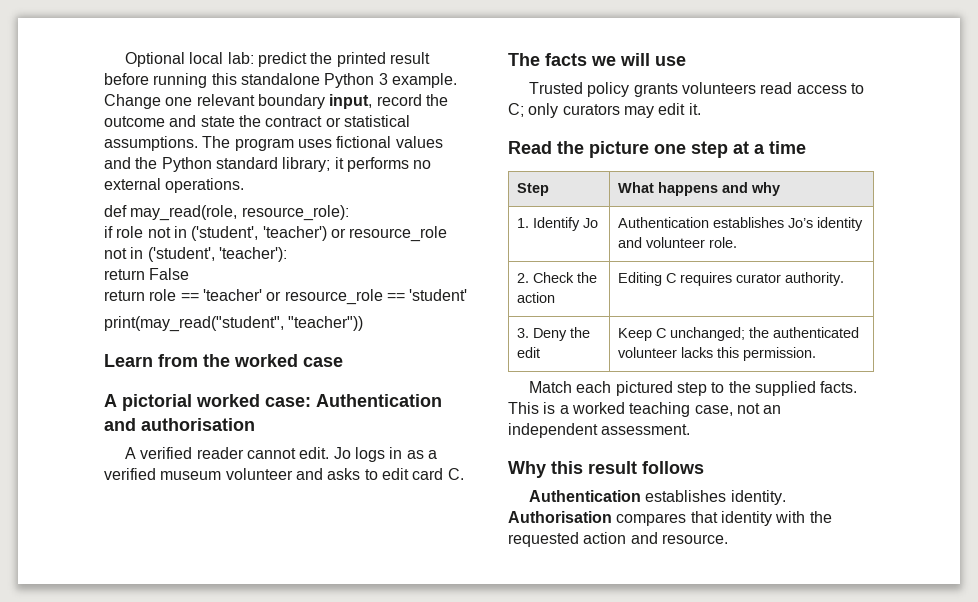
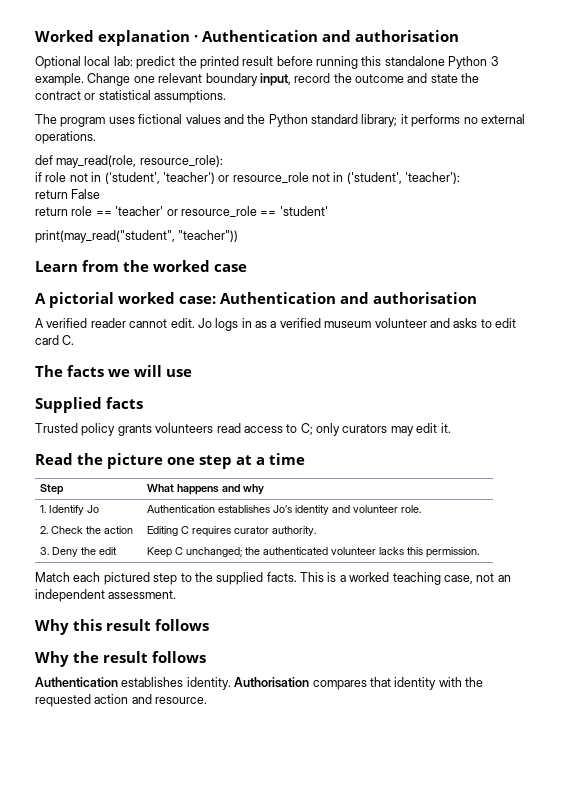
(125, 59) none -> [35,30,459,46] Worked explanation · Authentication and authorisation //
(198, 143) none -> (227, 96) //
(686, 61) none -> [35,397,143,413] // Supplied facts
(704, 467) none -> [35,651,206,667] // Why the result follows

